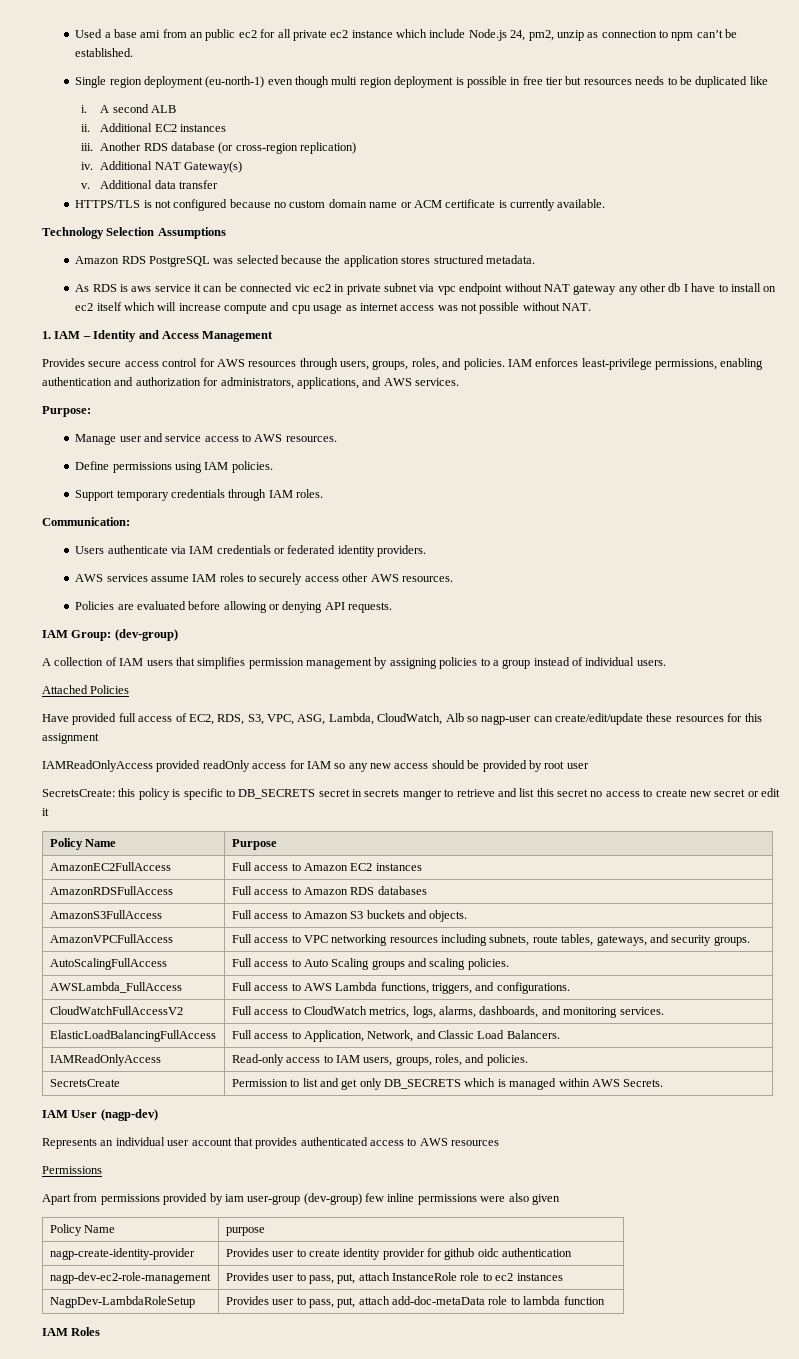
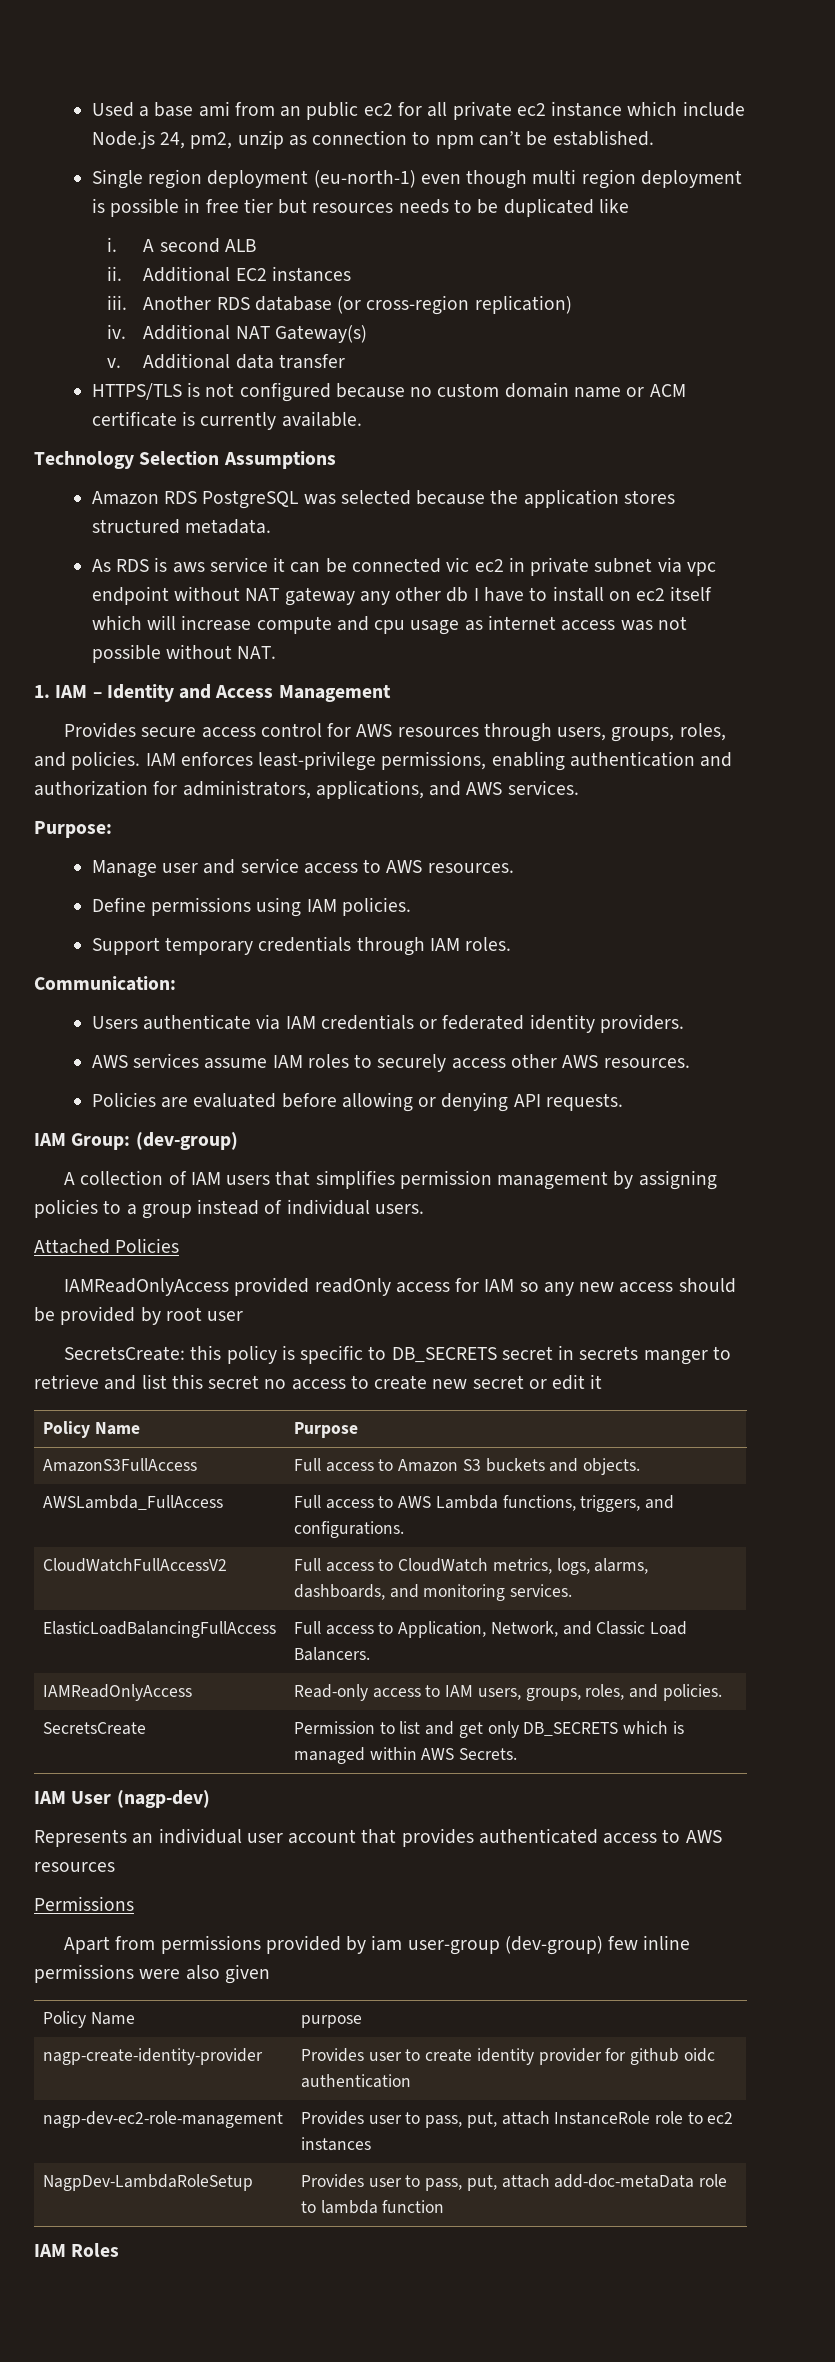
[42,713,762,725] [42,733,99,744] // Have provided full access of EC2, RDS, S3, VPC, ASG, Lambda, CloudWatch, Alb so nagp-user can create/edit/update these resources for this assignment -> (180, 1245) none
[49,862,171,871] [231,862,422,871] [49,886,173,895] [231,886,427,895] // AmazonEC2FullAccess | Full access to Amazon EC2 instances // AmazonRDSFullAccess | Full access to Amazon RDS databases -> (358, 1430) none
[49,934,173,943] [231,934,750,946] [49,958,167,970] [231,958,509,970] // AmazonVPCFullAccess | Full access to VPC networking resources including subnets, route tables, gateways, and security groups. // AutoScalingFullAccess | Full access to Auto Scaling groups and scaling policies. -> (641, 1466) none

